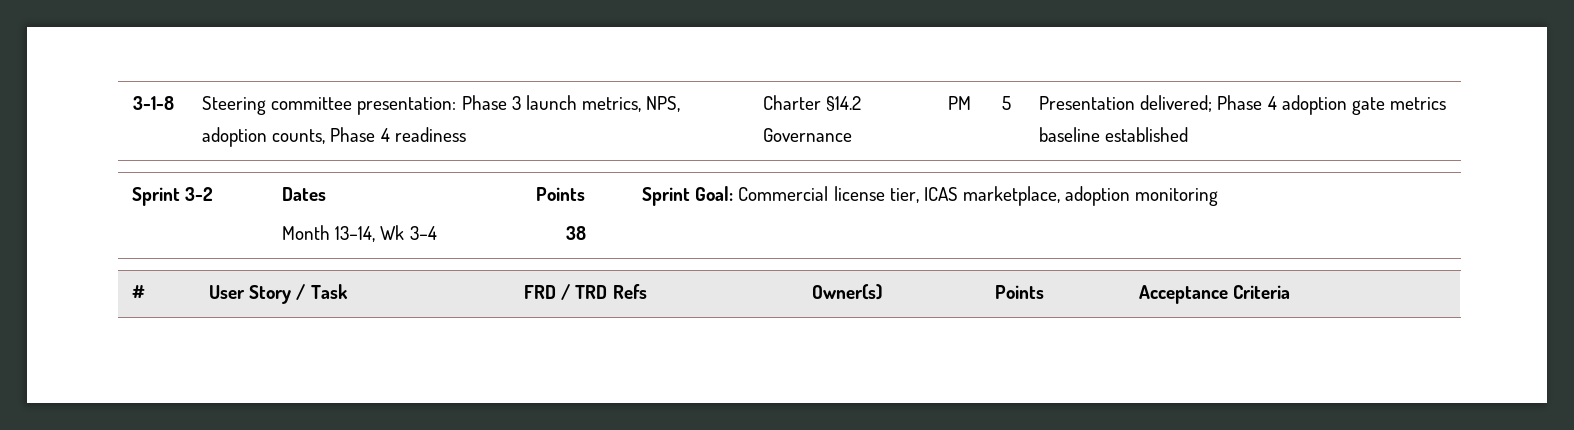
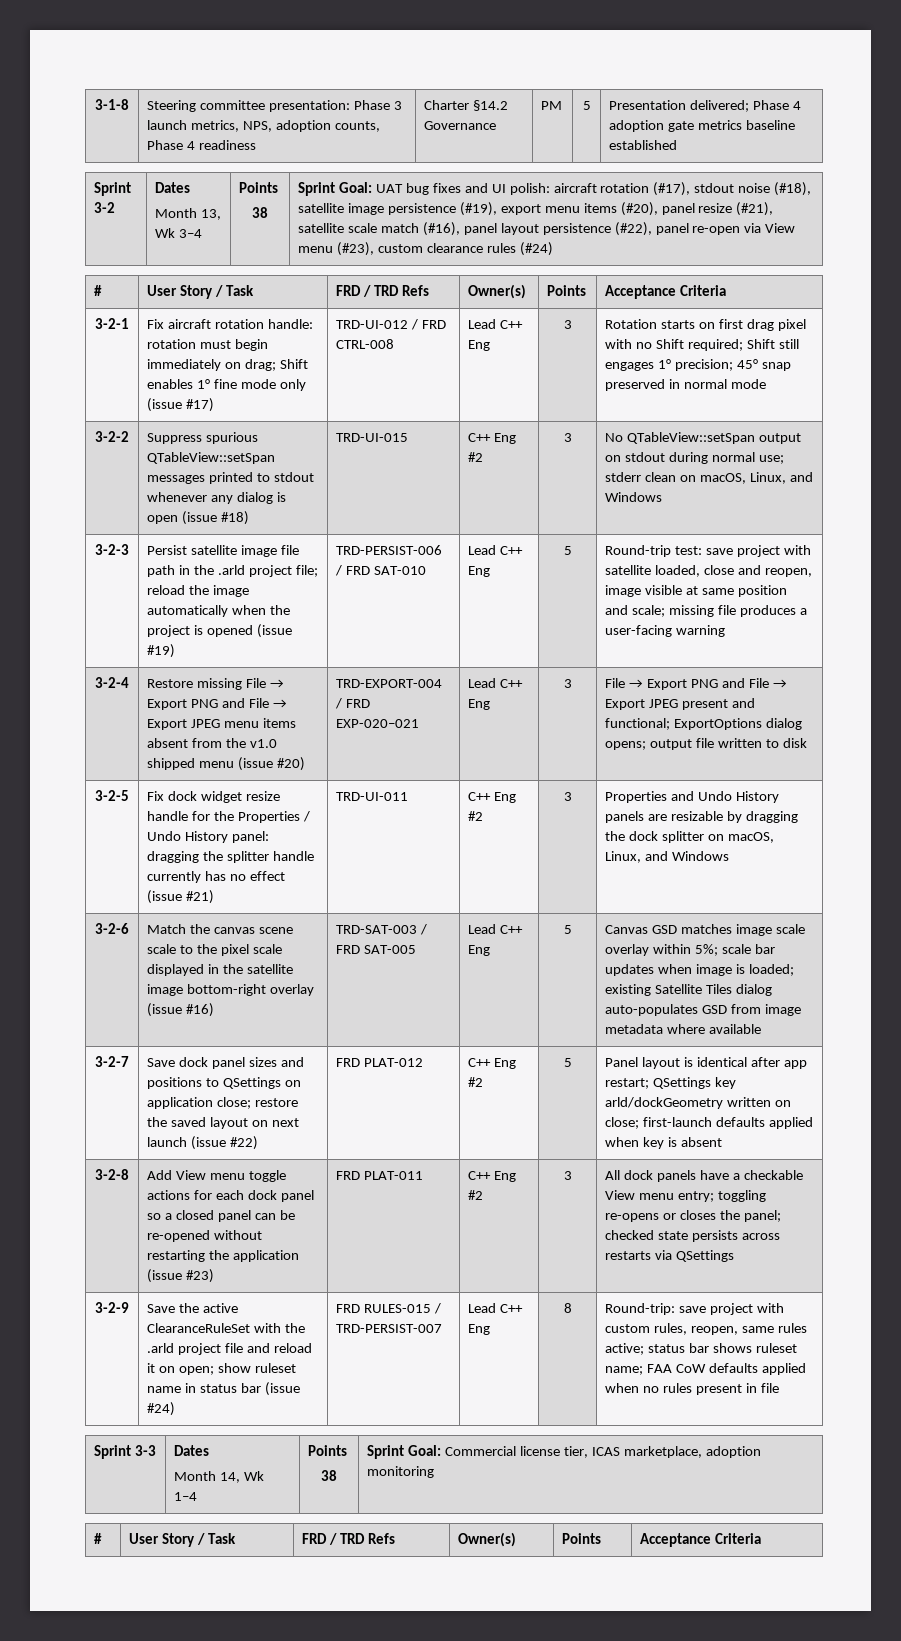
[335,226,376,242] 13–14, -> [201,209,222,220] 13,
(586, 194) none -> [252,207,268,218] [298,182,812,196] [298,202,774,216] [298,222,796,236] [298,242,553,256] [94,285,103,296] [147,285,254,299] [336,285,429,297] [468,284,527,299] [547,285,587,296] [605,285,727,299] [95,318,129,329] [147,319,313,329] [147,339,269,351] [147,359,308,371] [147,379,306,391] [147,398,215,412] [336,319,447,330] [336,339,395,349] [468,319,524,329] [468,340,491,351] [563,320,572,329] [605,319,806,331] [605,339,799,351] [605,359,791,371] [605,379,766,391] [95,431,129,442] [147,432,259,444] [147,452,276,464] [147,472,314,484] [147,492,286,504] [147,511,250,525] [336,433,409,442] [468,433,517,444] [468,452,484,462] [563,433,572,442] [605,432,802,444] [605,452,784,464] [605,472,813,484] [605,492,663,502] [95,544,129,555] [147,545,299,557] [147,565,318,577] [147,585,250,597] [147,605,291,617] [147,624,292,638] [147,644,176,658] [336,545,443,555] [335,565,427,576] [468,545,524,555] [468,566,491,577] [563,546,572,555] [605,545,811,557] [605,565,812,577] [605,585,787,597] [605,605,807,617] [605,625,726,637] [95,677,129,688] [147,678,284,690] [147,698,287,710] [147,718,296,730] [147,738,277,748] [147,757,305,771] [336,679,443,688] [335,698,371,709] [336,719,420,728] [468,678,524,688] [468,699,491,710] [563,679,572,688] [605,678,787,690] [605,698,755,710] [605,718,803,730] [605,738,807,750] [95,790,129,801] [147,791,280,803] [147,811,310,823] [147,831,270,843] [147,851,314,863] [147,871,285,883] [147,890,215,904] [336,792,409,801] [468,792,517,803] [468,811,484,821] [563,792,572,801] [605,791,779,803] [605,811,798,823] [605,831,774,843] [605,851,730,863] [95,923,129,934] [147,924,293,934] [147,944,282,956] [147,964,293,976] [147,984,315,996] [147,1003,215,1017] [336,924,428,935] [336,945,417,954] [468,924,524,934] [468,945,491,956] [563,925,572,934] [605,924,805,936] [605,944,775,956] [605,964,794,976] [605,984,772,996] [605,1004,801,1016] [605,1024,762,1034] [95,1056,129,1067] [147,1057,304,1069] [147,1077,301,1089] [147,1097,299,1109] [147,1117,299,1129] [147,1136,259,1150] [336,1058,424,1067] [468,1058,517,1069] [468,1077,484,1087] [563,1058,572,1067] [605,1057,807,1069] [605,1077,737,1089] [605,1097,792,1109] [605,1117,813,1129] [605,1137,722,1149] [95,1169,129,1180] [147,1170,286,1182] [147,1190,314,1202] [147,1210,295,1222] [147,1230,263,1242] [147,1250,300,1262] [147,1269,215,1283] [336,1171,424,1180] [468,1171,517,1182] [468,1190,484,1200] [563,1171,572,1180] [605,1170,803,1182] [605,1190,766,1202] [605,1210,781,1222] [605,1230,780,1242] [605,1250,735,1262] [95,1302,129,1313] [147,1303,239,1313] [147,1323,306,1333] [147,1343,312,1355] [147,1363,296,1375] [147,1382,300,1396] [147,1402,176,1416] [336,1303,442,1314] [336,1324,443,1333] [468,1303,524,1313] [468,1324,491,1335] [563,1303,572,1313] [605,1303,784,1315] [605,1323,807,1335] [605,1343,797,1355] [605,1363,806,1375] [605,1383,779,1395] [94,1445,157,1459] [174,1445,210,1456] [174,1471,265,1483] [174,1492,198,1501] [308,1445,348,1456] // 38 | Sprint Goal: UAT bug fixes and UI polish: aircraft rotation (#17), stdout noise (#18), satellite image persistence (#19), export menu items (#20), panel resize (#21), satellite scale match (#16), panel layout persistence (#22), panel re-open via View menu (#23), custom clearance rules (#24) // # | User Story / Task | FRD / TRD Refs | Owner(s) | Points | Acceptance Criteria // 3-2-1 | Fix aircraft rotation handle: rotation must begin immediately on drag; Shift enables 1° fine mode only (issue #17) | TRD-UI-012 / FRD CTRL-008 | Lead C++ Eng | 3 | Rotation starts on first drag pixel with no Shift required; Shift still engages 1° precision; 45° snap preserved in normal mode // 3-2-2 | Suppress spurious QTableView::setSpan messages printed to stdout whenever any dialog is open (issue #18) | TRD-UI-015 | C++ Eng #2 | 3 | No QTableView::setSpan output on stdout during normal use; stderr clean on macOS, Linux, and Windows // 3-2-3 | Persist satellite image file path in the .arld project file; reload the image automatically when the project is opened (issue #19) | TRD-PERSIST-006 / FRD SAT-010 | Lead C++ Eng | 5 | Round-trip test: save project with satellite loaded, close and reopen, image visible at same position and scale; missing file produces a user-facing warning // 3-2-4 | Restore missing File → Export PNG and File → Export JPEG menu items absent from the v1.0 shipped menu (issue #20) | TRD-EXPORT-004 / FRD EXP-020–021 | Lead C++ Eng | 3 | File → Export PNG and File → Export JPEG present and functional; ExportOptions dialog opens; output file written to disk // 3-2-5 | Fix dock widget resize handle for the Properties / Undo History panel: dragging the splitter handle currently has no effect (issue #21) | TRD-UI-011 | C++ Eng #2 | 3 | Properties and Undo History panels are resizable by dragging the dock splitter on macOS, Linux, and Windows // 3-2-6 | Match the canvas scene scale to the pixel scale displayed in the satellite image bottom-right overlay (issue #16) | TRD-SAT-003 / FRD SAT-005 | Lead C++ Eng | 5 | Canvas GSD matches image scale overlay within 5%; scale bar updates when image is loaded; existing Satellite Tiles dialog auto-populates GSD from image metadata where available // 3-2-7 | Save dock panel sizes and positions to QSettings on application close; restore the saved layout on next launch (issue #22) | FRD PLAT-012 | C++ Eng #2 | 5 | Panel layout is identical after app restart; QSettings key arld/dockGeometry written on close; first-launch defaults applied when key is absent // 3-2-8 | Add View menu toggle actions for each dock panel so a closed panel can be re-opened without restarting the application (issue #23) | FRD PLAT-011 | C++ Eng #2 | 3 | All dock panels have a checkable View menu entry; toggling re-opens or closes the panel; checked state persists across restarts via QSettings // 3-2-9 | Save the active ClearanceRuleSet with the .arld project file and reload it on open; show ruleset name in status bar (issue #24) | FRD RULES-015 / TRD-PERSIST-007 | Lead C++ Eng | 8 | Round-trip: save project with custom rules, reopen, same rules active; status bar shows ruleset name; FAA CoW defaults applied when no rules present in file // Sprint 3-3 | Dates // Month 14, Wk 1–4 | Points

